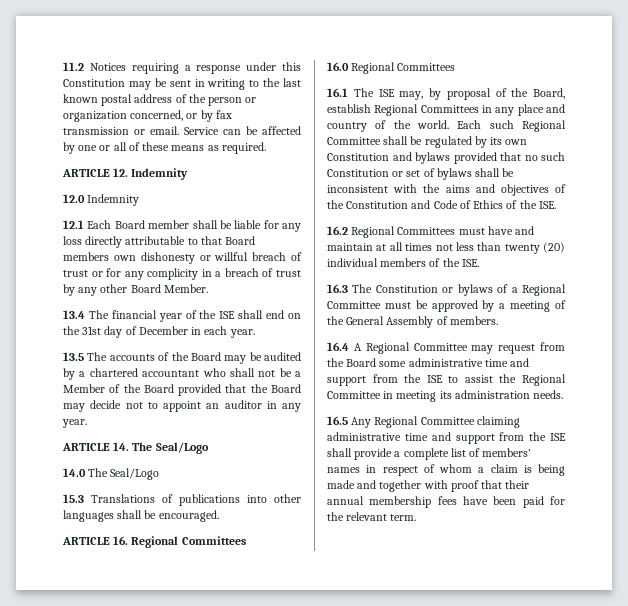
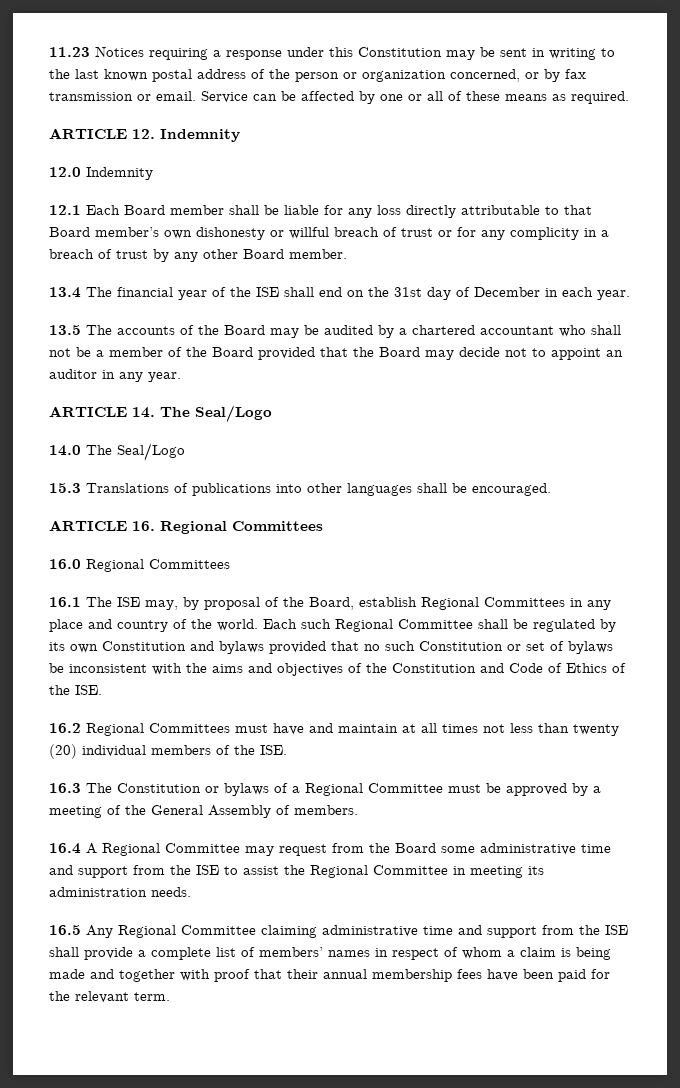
[63,62,84,71] 11.2 -> [49,47,90,57] 11.23
[63,252,109,261] members -> [95,227,159,237] member’s
[163,284,208,293] Member. -> [289,249,347,259] member.
[63,384,105,393] Member -> [109,347,163,357] member
[475,168,501,177] shall -> (613, 647) none

